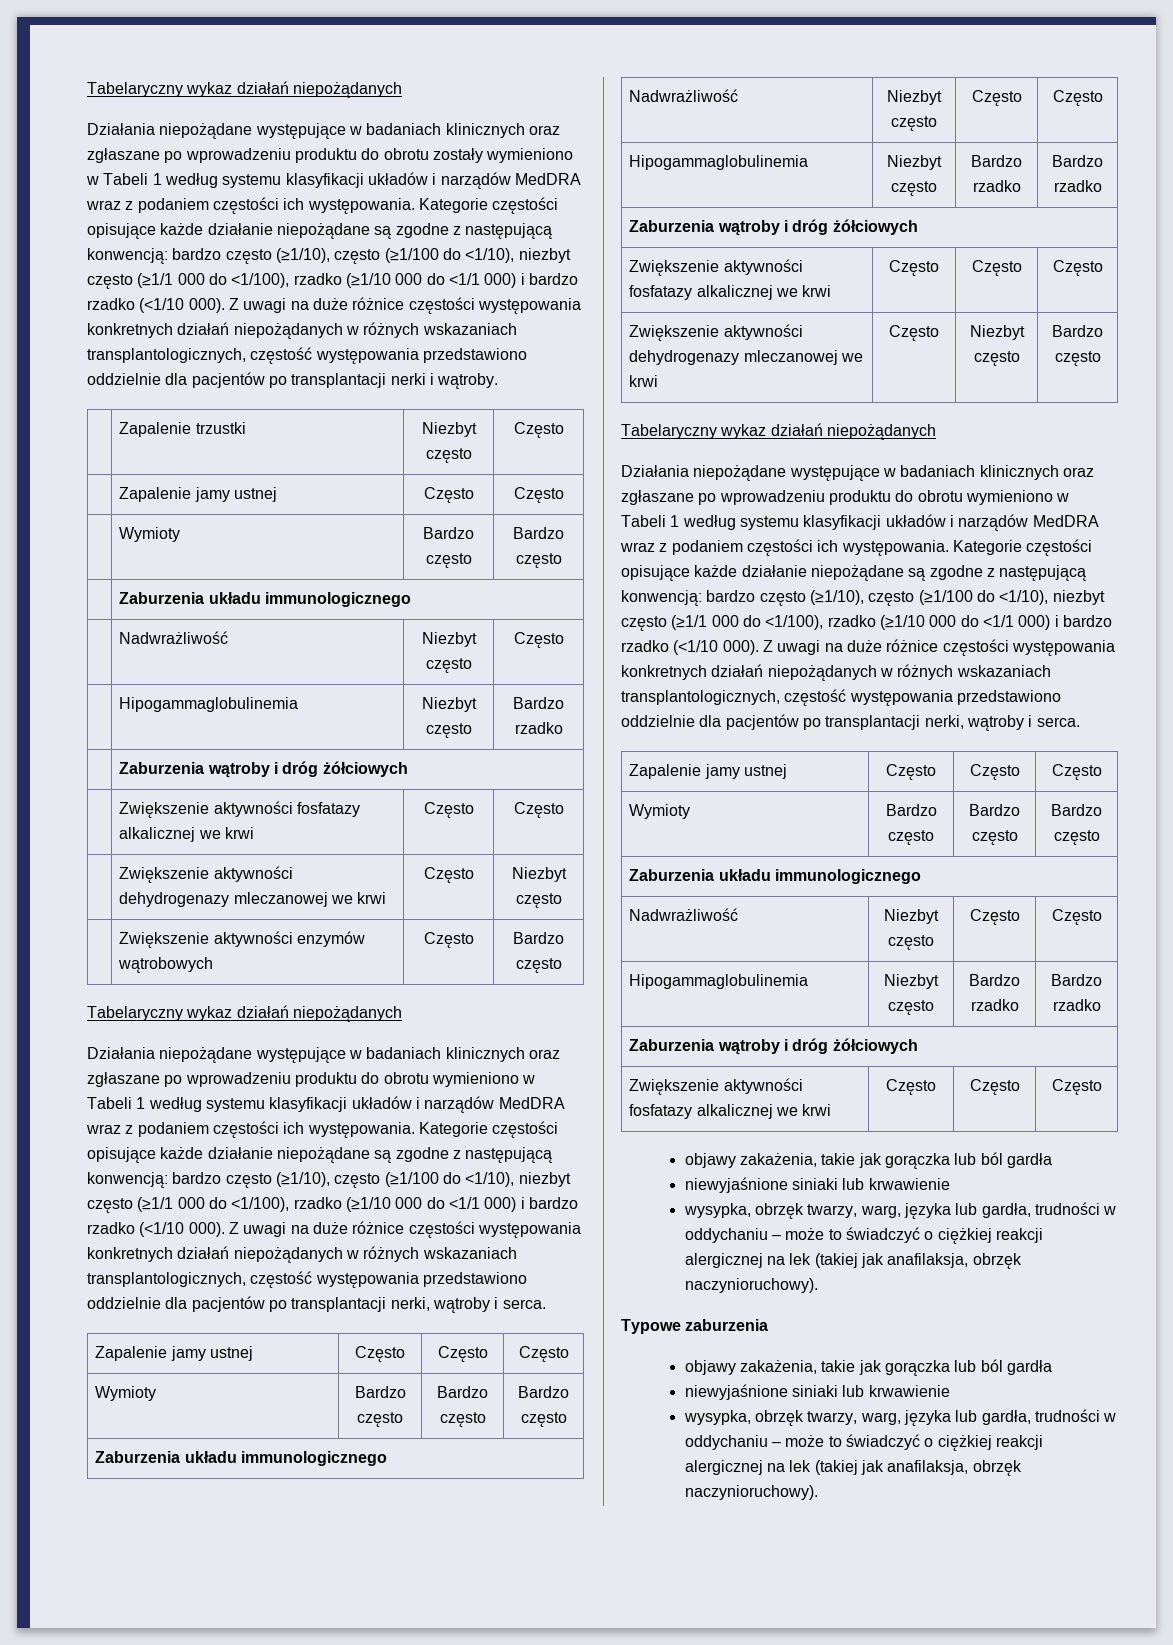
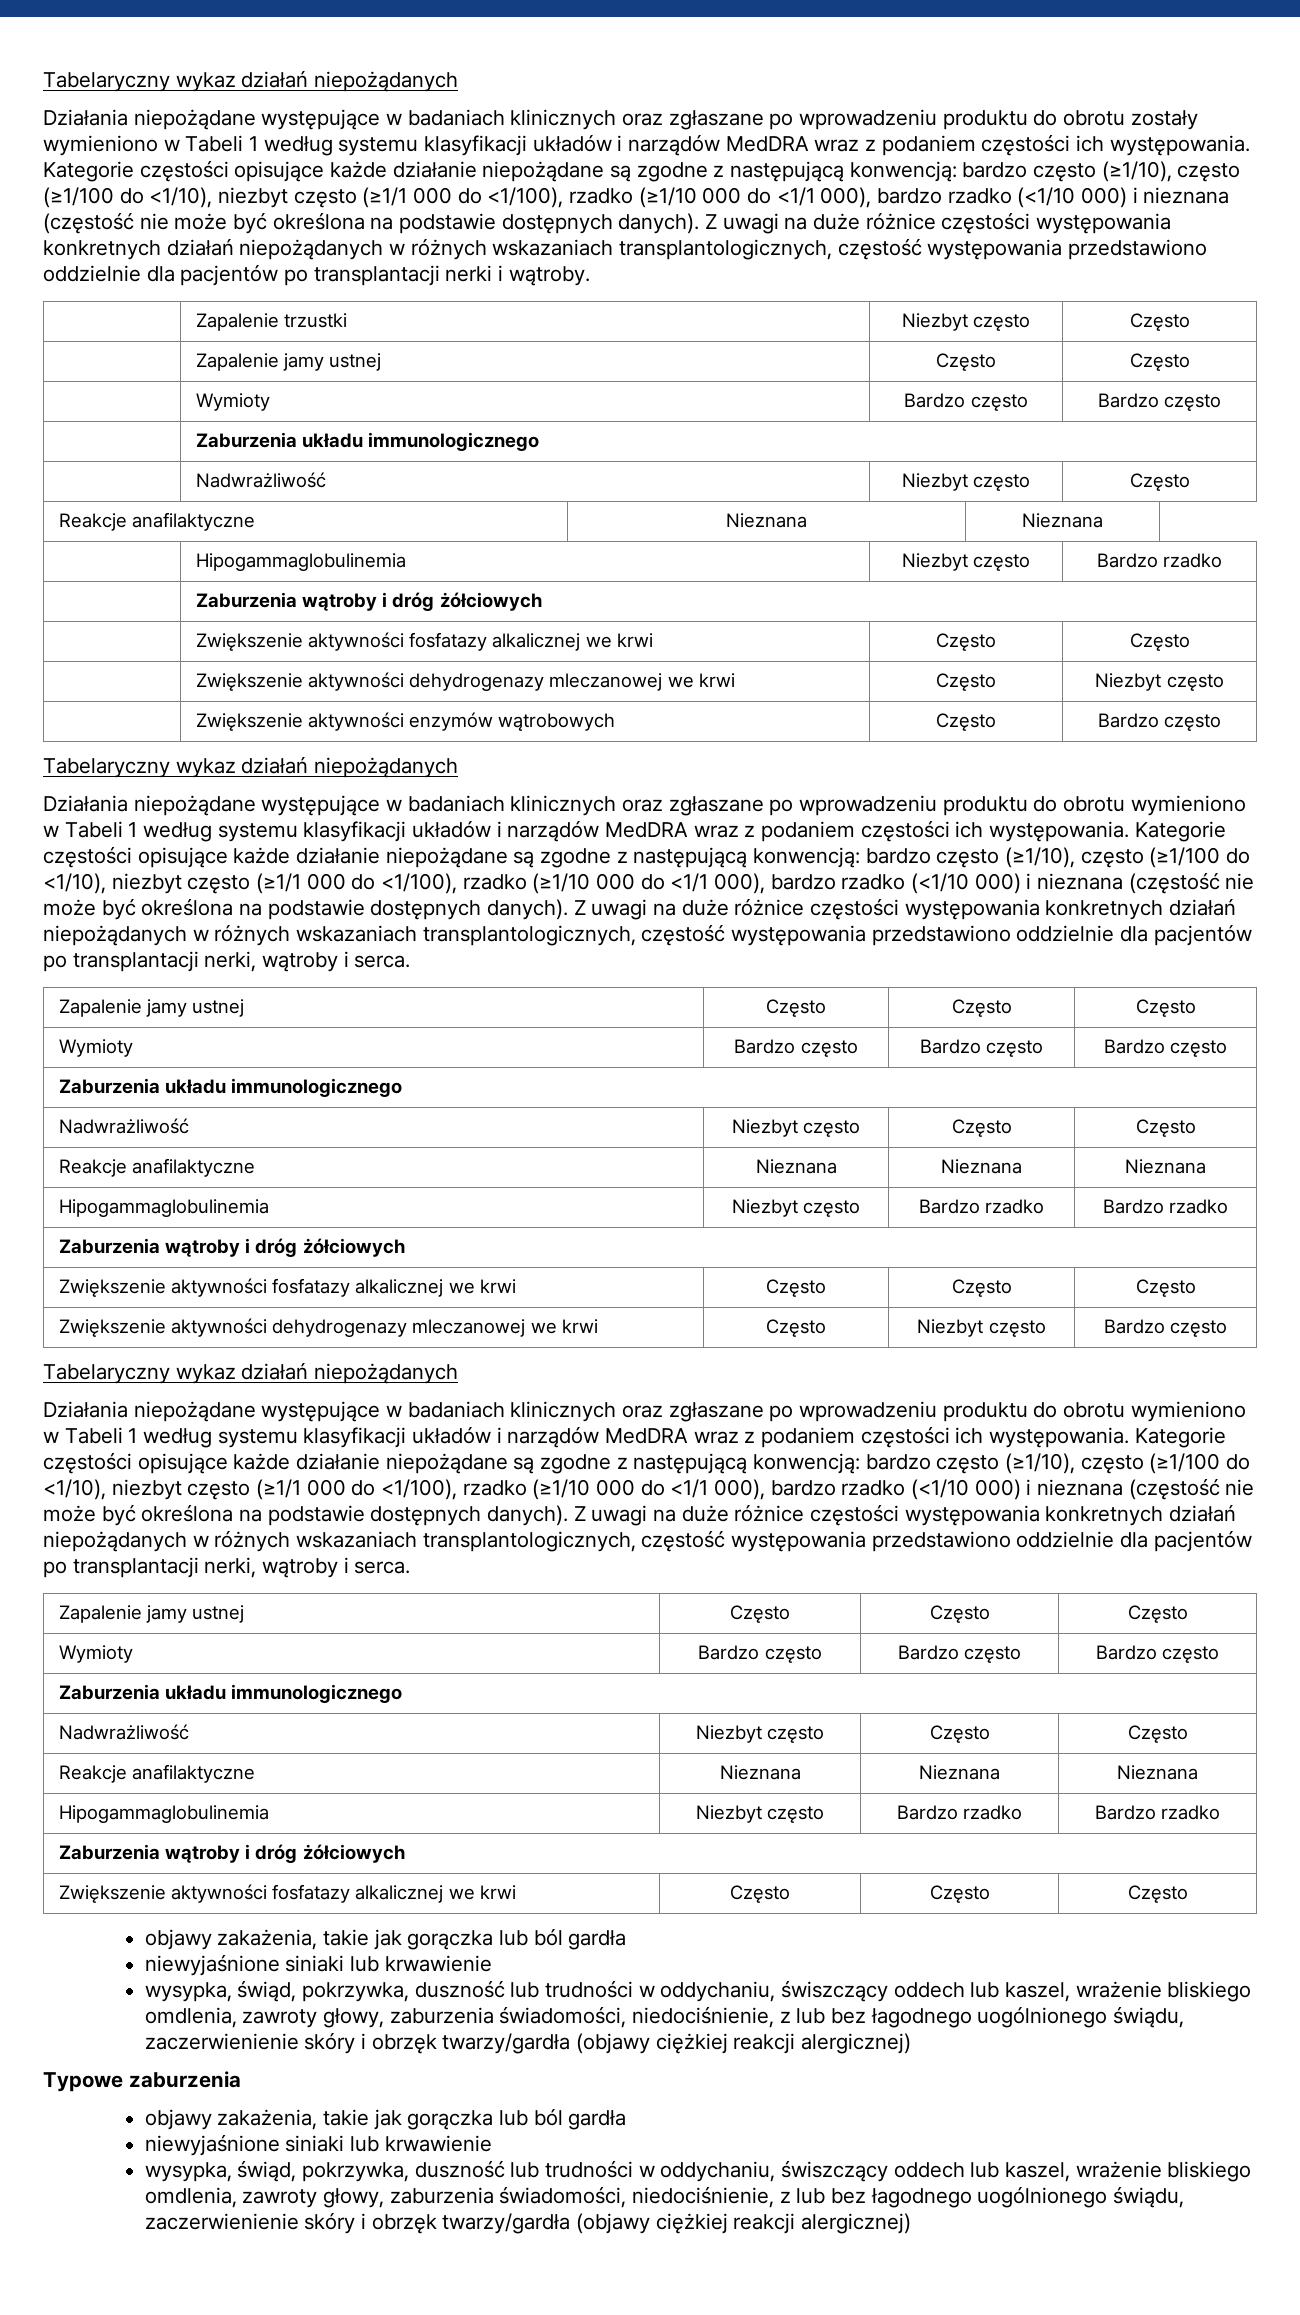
[484,273,578,288] [87,298,225,313] 000) i bardzo rzadko (<1/10 000). -> [820,187,1230,208] [43,212,700,234] 000), bardzo rzadko (<1/10 000) i nieznana (częstość nie może być określona na podstawie dostępnych danych).
(564, 640) none -> [58,512,256,531] [726,513,807,528] [1022,513,1103,528] // Reakcje anafilaktyczne | Nieznana | Nieznana
[484,1197,578,1212] [87,1222,225,1237] 000) i bardzo rzadko (<1/10 000). -> [714,872,1255,894] [43,898,569,920] 000), bardzo rzadko (<1/10 000) i nieznana (częstość nie może być określona na podstawie dostępnych danych).
(1103, 98) none -> [58,1158,256,1177] [755,1159,837,1174] [941,1159,1022,1174] [1125,1159,1206,1174] // Reakcje anafilaktyczne | Nieznana | Nieznana | Nieznana
[1018,615,1112,630] [621,640,759,655] 000) i bardzo rzadko (<1/10 000). -> [714,1478,1255,1500] [43,1504,569,1526] 000), bardzo rzadko (<1/10 000) i nieznana (częstość nie może być określona na podstawie dostępnych danych).
(1102, 917) none -> [58,1764,256,1783] [719,1765,801,1780] [919,1765,1000,1780] [1117,1765,1198,1780] // Reakcje anafilaktyczne | Nieznana | Nieznana | Nieznana
[755,1202,1117,1219] [684,1227,1044,1244] [684,1253,1022,1269] [684,1278,818,1293] obrzęk twarzy, warg, języka lub gardła, trudności w oddychaniu – może to świadczyć o ciężkiej reakcji alergicznej na lek (takiej jak anafilaksja, obrzęk naczynioruchowy). -> [237,1980,1252,2002] [144,2006,1185,2028] [144,2032,912,2054] świąd, pokrzywka, duszność lub trudności w oddychaniu, świszczący oddech lub kaszel, wrażenie bliskiego omdlenia, zawroty głowy, zaburzenia świadomości, niedociśnienie, z lub bez łagodnego uogólnionego świądu, zaczerwienienie skóry i obrzęk twarzy/gardła (objawy ciężkiej reakcji alergicznej)
[755,1409,1117,1426] [684,1434,1044,1451] [684,1460,1022,1476] [684,1485,818,1500] obrzęk twarzy, warg, języka lub gardła, trudności w oddychaniu – może to świadczyć o ciężkiej reakcji alergicznej na lek (takiej jak anafilaksja, obrzęk naczynioruchowy). -> [237,2160,1252,2182] [144,2186,1185,2208] [144,2212,912,2234] świąd, pokrzywka, duszność lub trudności w oddychaniu, świszczący oddech lub kaszel, wrażenie bliskiego omdlenia, zawroty głowy, zaburzenia świadomości, niedociśnienie, z lub bez łagodnego uogólnionego świądu, zaczerwienienie skóry i obrzęk twarzy/gardła (objawy ciężkiej reakcji alergicznej)

